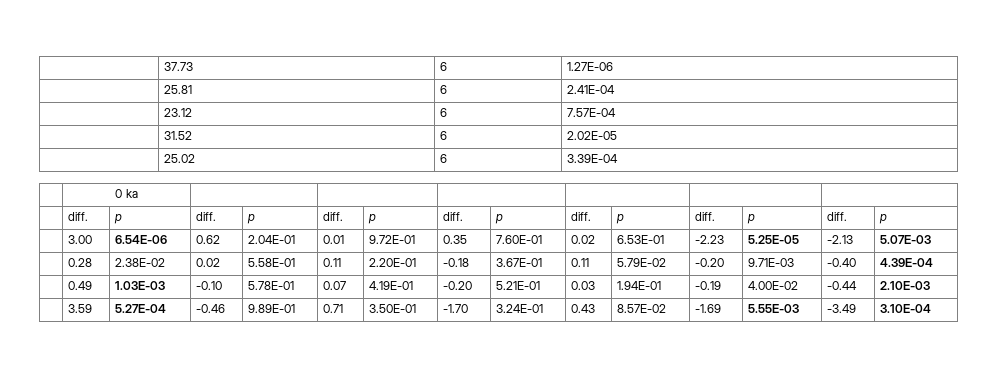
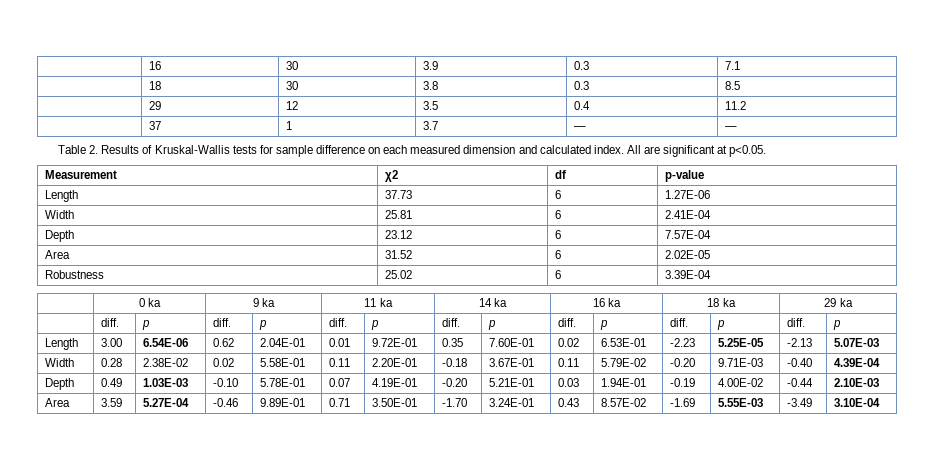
(164, 66) none -> [149,61,162,70] [286,61,299,70] [423,61,439,70] [574,61,590,70] [725,61,741,70] [149,81,162,90] [286,81,299,90] [423,81,439,90] [574,81,590,90] [725,81,741,90] [149,101,162,110] [286,101,299,110] [423,101,439,110] [574,101,591,110] [725,101,747,110] [149,121,162,130] [286,121,293,130] [423,121,439,130] [574,126,587,130] [725,126,738,130] [58,145,767,157] [45,170,118,179] [385,170,399,182] [555,170,567,179] [665,170,705,182] [45,190,79,202] | 16 | 30 | 3.9 | 0.3 | 7.1 // | 18 | 30 | 3.8 | 0.3 | 8.5 // | 29 | 12 | 3.5 | 0.4 | 11.2 // | 37 | 1 | 3.7 | — | — // Table 2. Results of Kruskal-Wallis tests for sample difference on each measured dimension and calculated index. All are significant at p<0.05. // Measurement | χ2 | df | p-value // Length
(614, 66) none -> [45,210,75,219] Width
(616, 89) none -> [45,230,75,242] Depth
(617, 112) none -> [45,250,71,259] Area
(618, 135) none -> [45,270,105,279] Robustness
(138, 193) | | | | | -> [252,298,276,307] [364,298,393,307] [478,298,508,307] [592,298,622,307] [707,298,736,307] [824,298,853,307] 9 ka | 11 ka | 14 ka | 16 ka | 18 ka | 29 ka
(888, 219) none -> [45,338,79,350] Length
(932, 239) none -> [45,358,75,367] Width
(934, 262) none -> [45,378,75,390] Depth
(931, 285) none -> [45,398,71,407] Area

